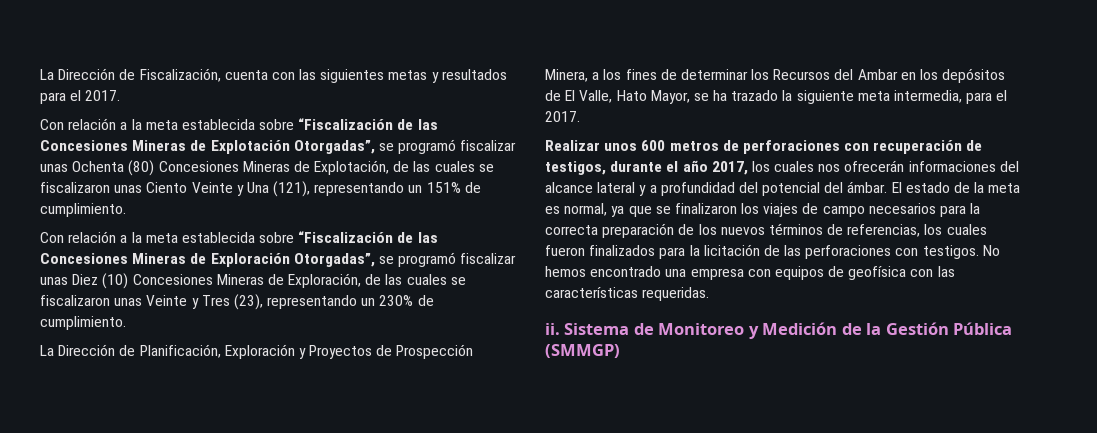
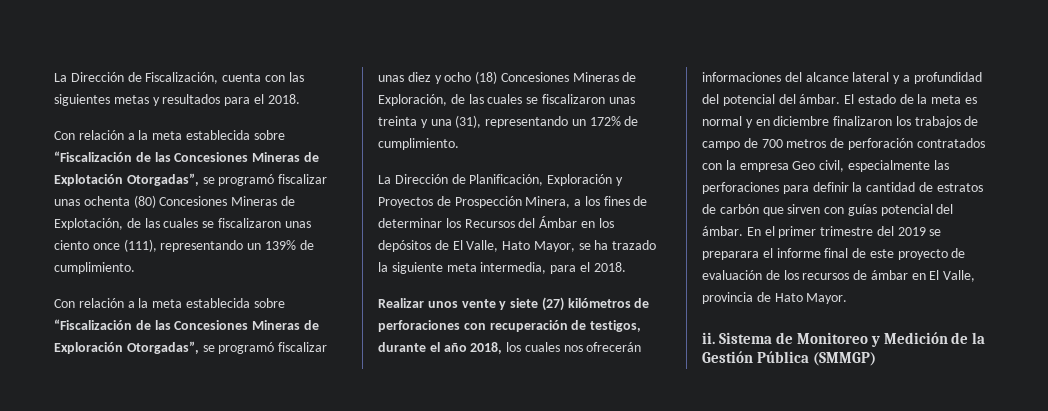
[85,90,121,101] 2017. -> [267,94,300,104] 2018.
[72,161,125,172] Ochenta -> [83,196,130,206] ochenta
[146,181,461,197] Ciento Veinte y Una (121), representando un 151% -> [54,239,296,252] ciento once (111), representando un 139%
[72,273,129,289] Diez (10) -> [407,71,498,84] diez y ocho (18)
[146,294,414,310] Veinte y Tres (23), representando un 230% -> [378,115,621,128] treinta y una (31), representando un 172%
[857,69,898,80] Ambar -> [539,216,578,228] Ámbar
[545,111,580,122] 2017. -> [593,262,626,272] 2018.
[641,140,719,151] 600 metros -> [461,297,631,311] vente y siete (27) kilómetros
[711,161,748,175] 2017, -> [470,342,503,354] 2018,
[564,203,671,217] normal, ya que se -> [702,116,830,128] normal y en diciembre
[763,203,799,217] viajes -> [914,116,961,128] trabajos
[868,203,981,217] [545,223,987,238] [545,244,1000,259] [545,266,955,280] [545,287,710,301] necesarios para la correcta preparación de los nuevos términos de referencias, los cuales fueron finalizados para la licitación de las perforaciones con testigos. No hemos encontrado una empresa con equipos de geofísica con las características requeridas. -> [743,138,985,150] [702,160,949,172] [702,182,983,194] [702,204,954,216] [702,226,942,238] [702,248,966,260] [702,270,976,282] [702,292,848,304] de 700 metros de perforación contratados con la empresa Geo civil, especialmente las perforaciones para definir la cantidad de estratos de carbón que sirven con guías potencial del ámbar. En el primer trimestre del 2019 se preparara el informe final de este proyecto de evaluación de los recursos de ámbar en El Valle, provincia de Hato Mayor.

